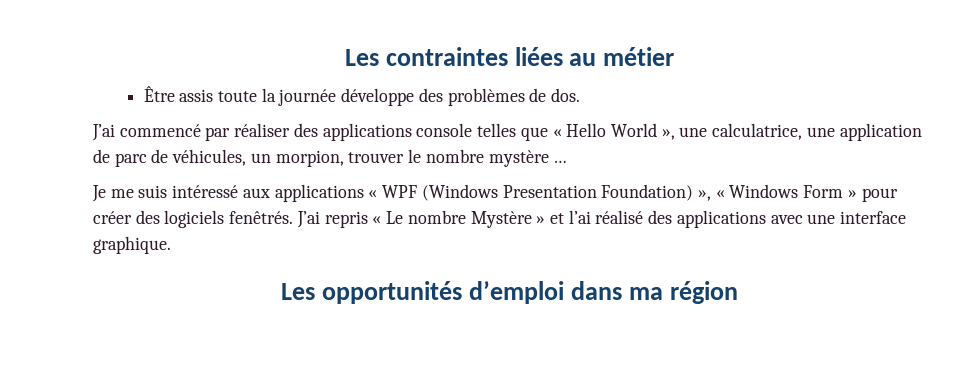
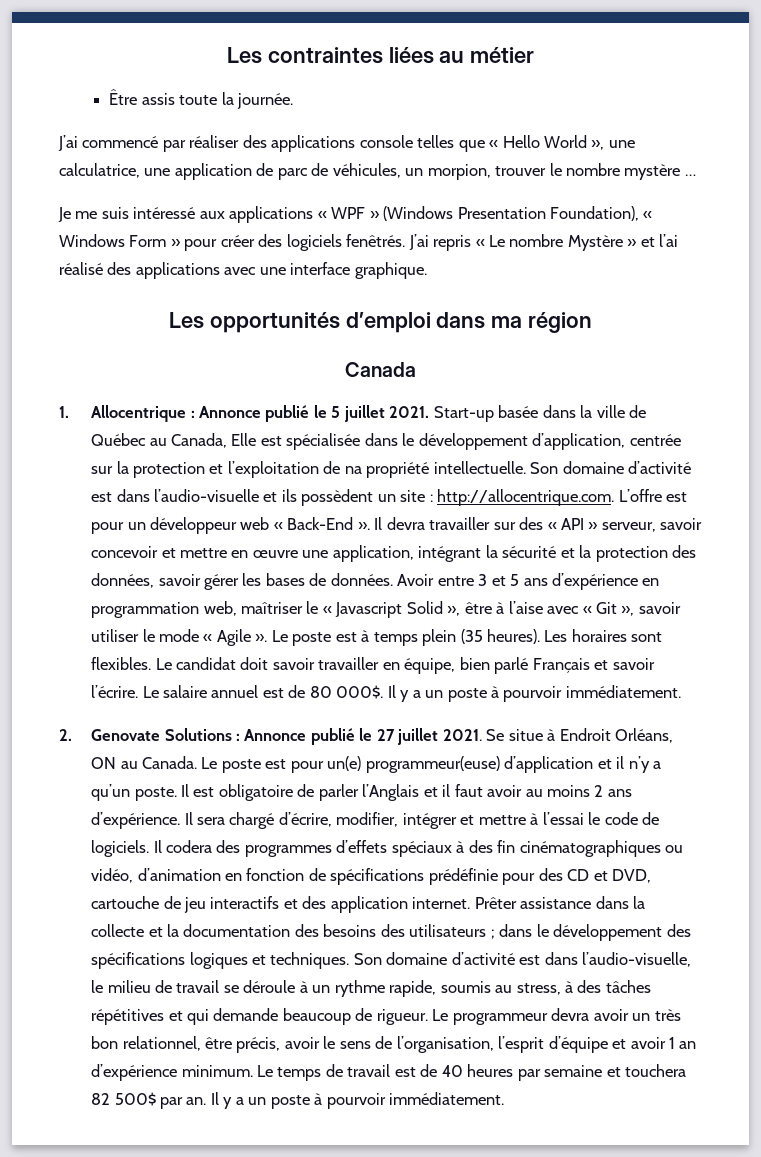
[278,88,581,106] journée développe des problèmes de dos. -> [237,93,294,109] journée.
(418, 191) none -> [369,211,380,219] »
[601,184,711,201] Foundation) », -> [550,206,640,221] Foundation),
(738, 292) none -> [345,362,416,377] [59,405,647,422] [91,433,681,450] [91,461,692,478] [91,489,688,506] [91,517,703,534] [91,545,697,562] [91,573,660,590] [91,601,681,618] [91,629,663,646] [91,657,655,674] [91,685,681,702] [59,728,674,745] [91,756,661,773] [91,784,632,801] [91,812,660,829] [91,840,684,857] [91,868,652,885] [91,896,646,913] [91,924,691,941] [91,952,692,969] [91,980,651,997] [91,1008,681,1025] [91,1036,697,1053] [91,1064,687,1081] [91,1092,505,1109] // Canada // 1. Allocentrique : Annonce publié le 5 juillet 2021. Start-up basée dans la ville de Québec au Canada, Elle est spécialisée dans le développement d’application, centrée sur la protection et l’exploitation de na propriété intellectuelle. Son domaine d’activité est dans l’audio-visuelle et ils possèdent un site : http://allocentrique.com. L’offre est pour un développeur web « Back-End ». Il devra travailler sur des « API » serveur, savoir concevoir et mettre en œuvre une application, intégrant la sécurité et la protection des données, savoir gérer les bases de données. Avoir entre 3 et 5 ans d’expérience en programmation web, maîtriser le « Javascript Solid », être à l’aise avec « Git », savoir utiliser le mode « Agile ». Le poste est à temps plein (35 heures). Les horaires sont flexibles. Le candidat doit savoir travailler en équipe, bien parlé Français et savoir l’écrire. Le salaire annuel est de 80 000$. Il y a un poste à pourvoir immédiatement. // 2. Genovate Solutions : Annonce publié le 27 juillet 2021. Se situe à Endroit Orléans, ON au Canada. Le poste est pour un(e) programmeur(euse) d’application et il n’y a qu’un poste. Il est obligatoire de parler l’Anglais et il faut avoir au moins 2 ans d’expérience. Il sera chargé d’écrire, modifier, intégrer et mettre à l’essai le code de logiciels. Il codera des programmes d’effets spéciaux à des fin cinématographiques ou vidéo, d’animation en fonction de spécifications prédéfinie pour des CD et DVD, cartouche de jeu interactifs et des application internet. Prêter assistance dans la collecte et la documentation des besoins des utilisateurs ; dans le développement des spécifications logiques et techniques. Son domaine d’activité est dans l’audio-visuelle, le milieu de travail se déroule à un rythme rapide, soumis au stress, à des tâches répétitives et qui demande beaucoup de rigueur. Le programmeur devra avoir un très bon relationnel, être précis, avoir le sens de l’organisation, l’esprit d’équipe et avoir 1 an d’expérience minimum. Le temps de travail est de 40 heures par semaine et touchera 82 500$ par an. Il y a un poste à pourvoir immédiatement.

